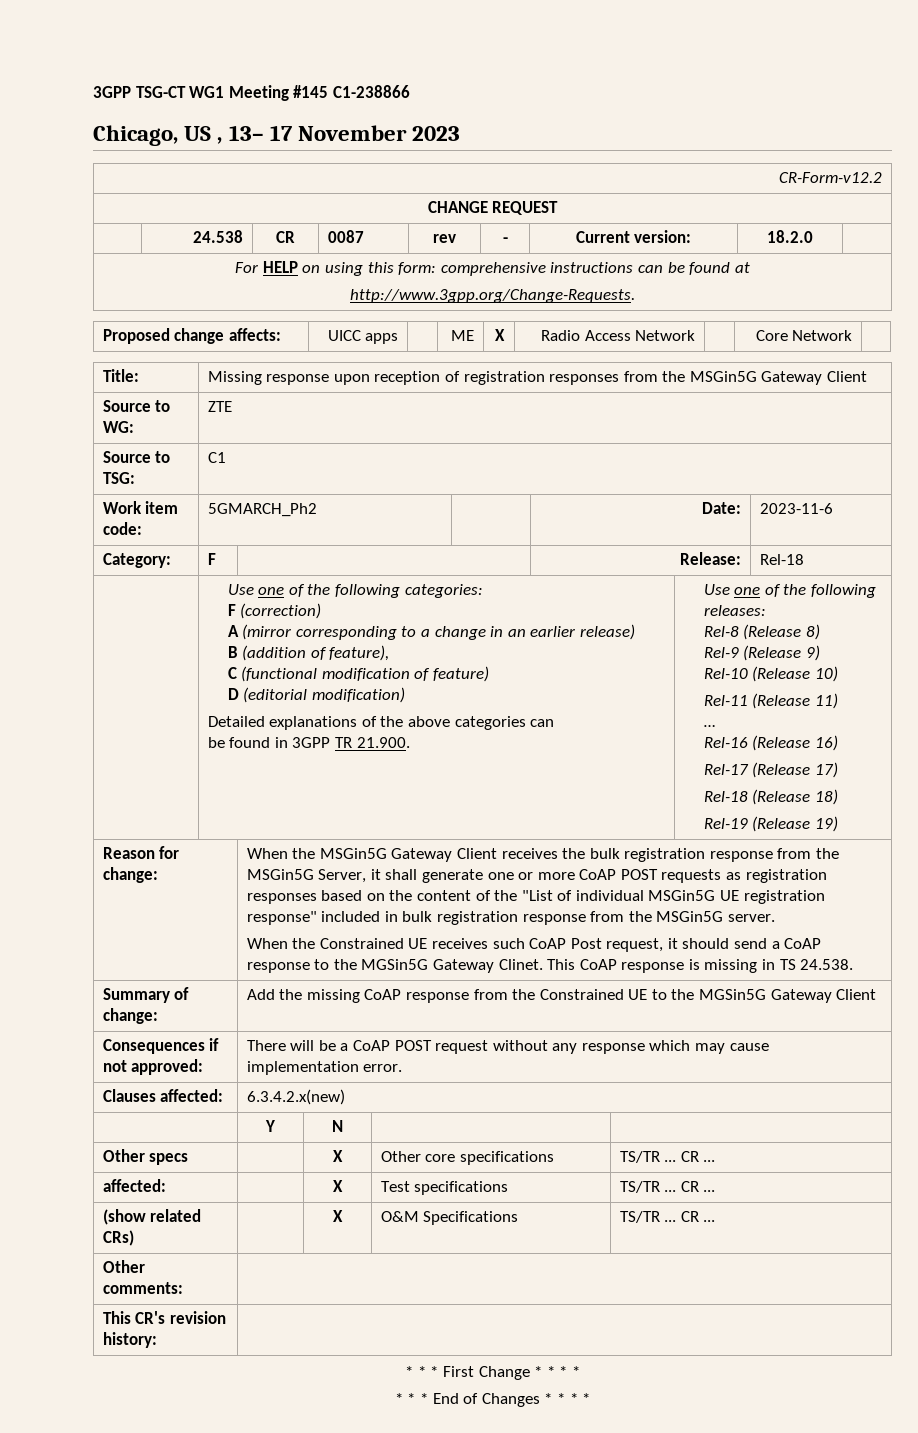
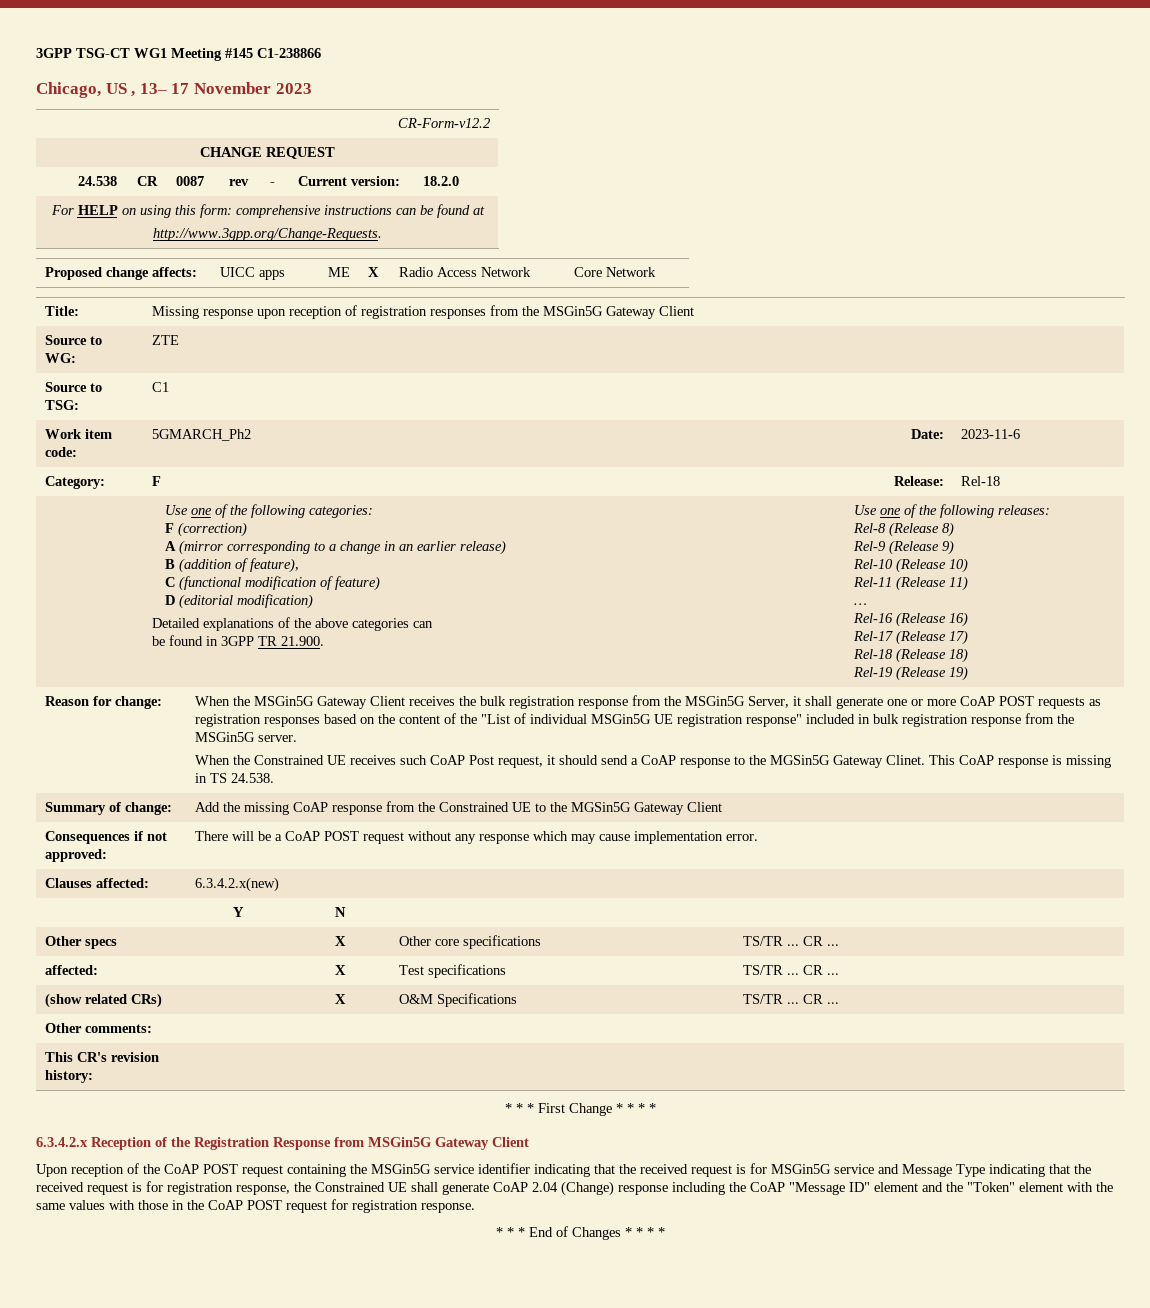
(580, 1371) none -> [36,1137,529,1150] [36,1163,1091,1177] [36,1181,1113,1196] [36,1199,475,1213] // 6.3.4.2.x Reception of the Registration Response from MSGin5G Gateway Client // Upon reception of the CoAP POST request containing the MSGin5G service identifier indicating that the received request is for MSGin5G service and Message Type indicating that the received request is for registration response, the Constrained UE shall generate CoAP 2.04 (Change) response including the CoAP "Message ID" element and the "Token" element with the same values with those in the CoAP POST request for registration response.

